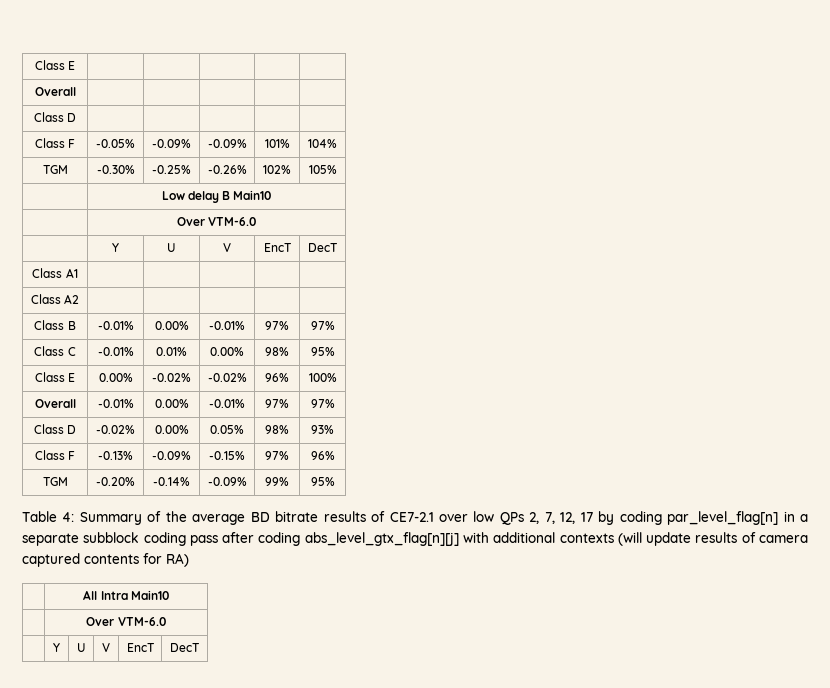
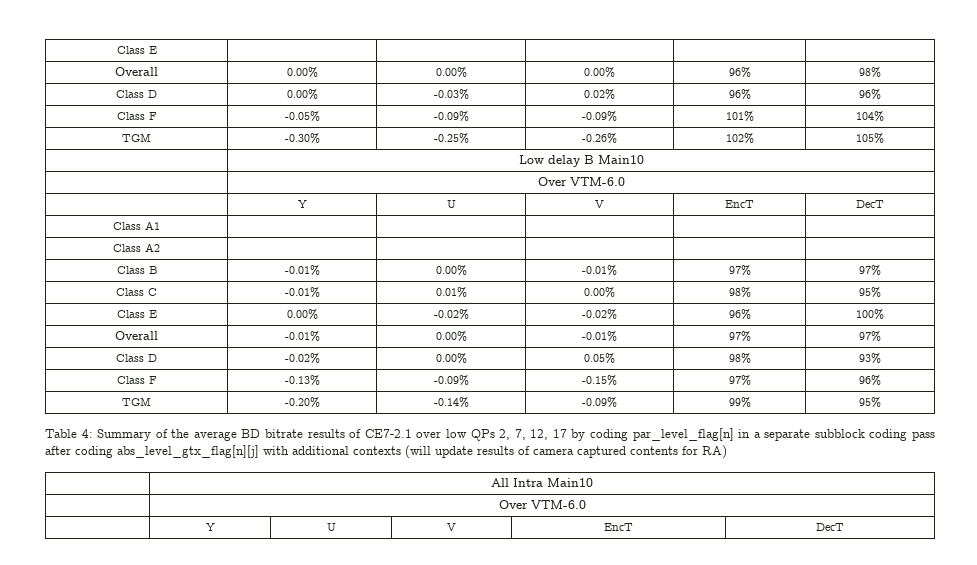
[33,112,77,122] | | | | // Class D | | | | | -> [286,67,318,78] [435,67,467,78] [584,67,615,78] [728,67,751,78] [859,67,881,78] [116,90,157,98] [286,89,318,100] [433,89,469,100] [584,89,615,100] [728,89,751,100] [859,89,881,100] 0.00% | 0.00% | 0.00% | 96% | 98% // Class D | 0.00% | -0.03% | 0.02% | 96% | 96%

